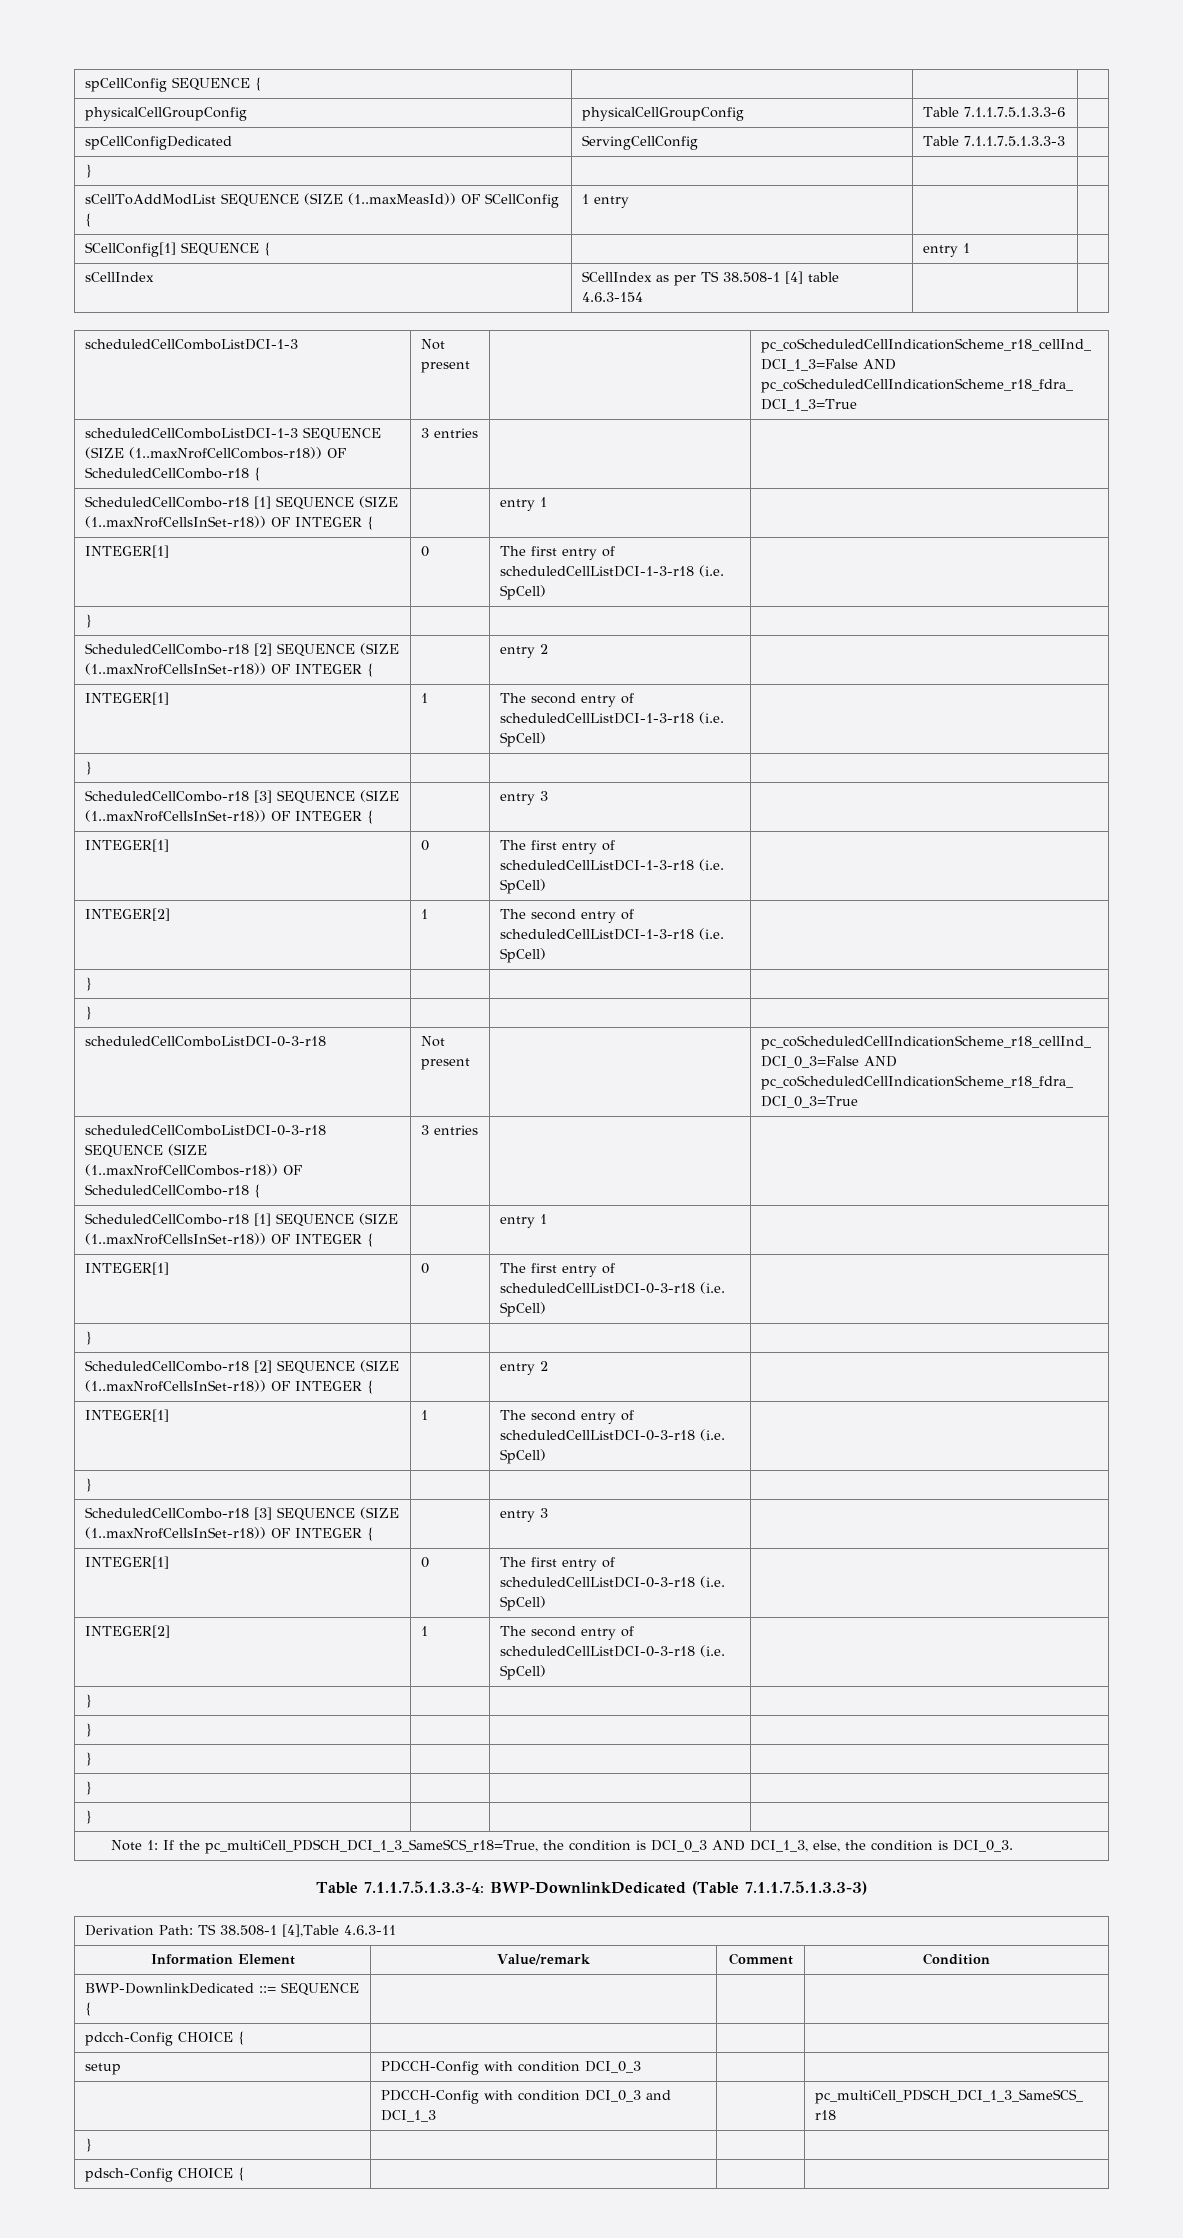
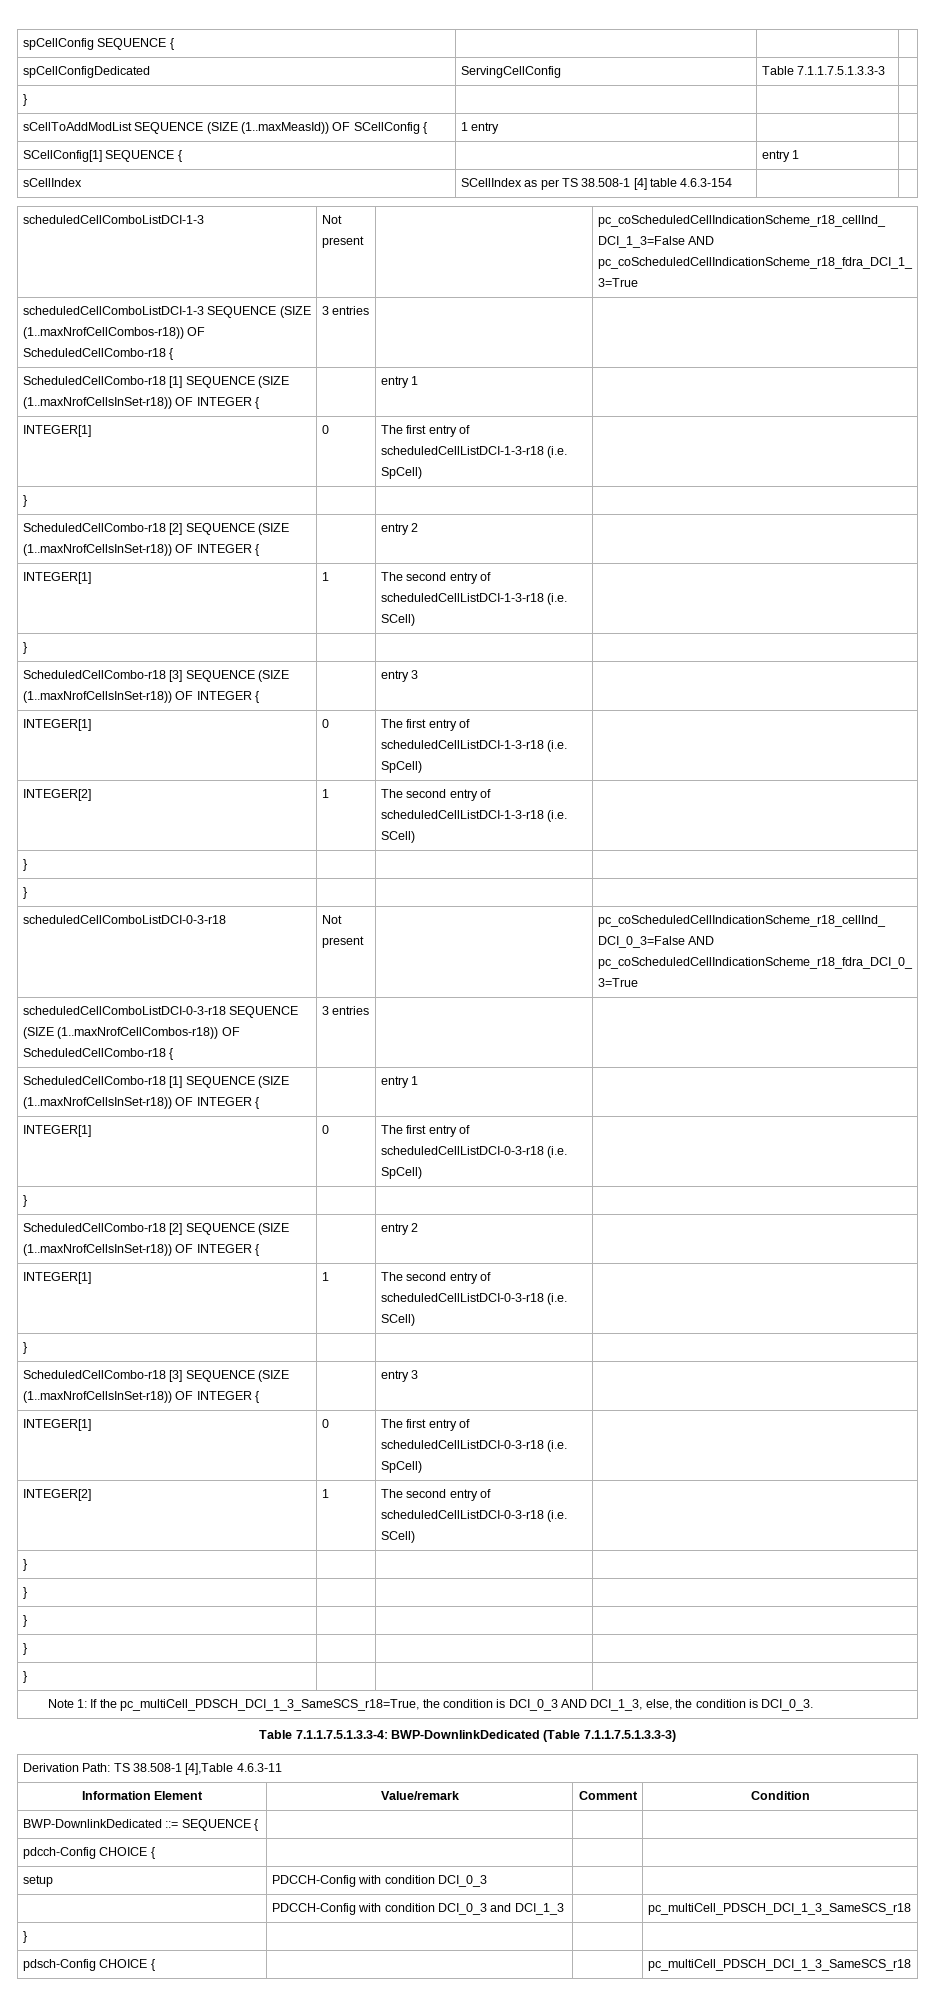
[85,107,248,121] [582,107,745,121] [923,107,1066,117] // physicalCellGroupConfig | physicalCellGroupConfig | Table 7.1.1.7.5.1.3.3-6 | -> (174, 44) none
[500,732,547,747] SpCell) -> [380,614,415,626] SCell)
[500,948,547,963] SpCell) -> [380,831,415,843] SCell)
[500,1449,547,1464] SpCell) -> [380,1314,415,1326] SCell)
[500,1665,547,1680] SpCell) -> [380,1531,415,1543] SCell)
(246, 2174) none -> [647,1959,911,1971] pc_multiCell_PDSCH_DCI_1_3_SameSCS_r18

